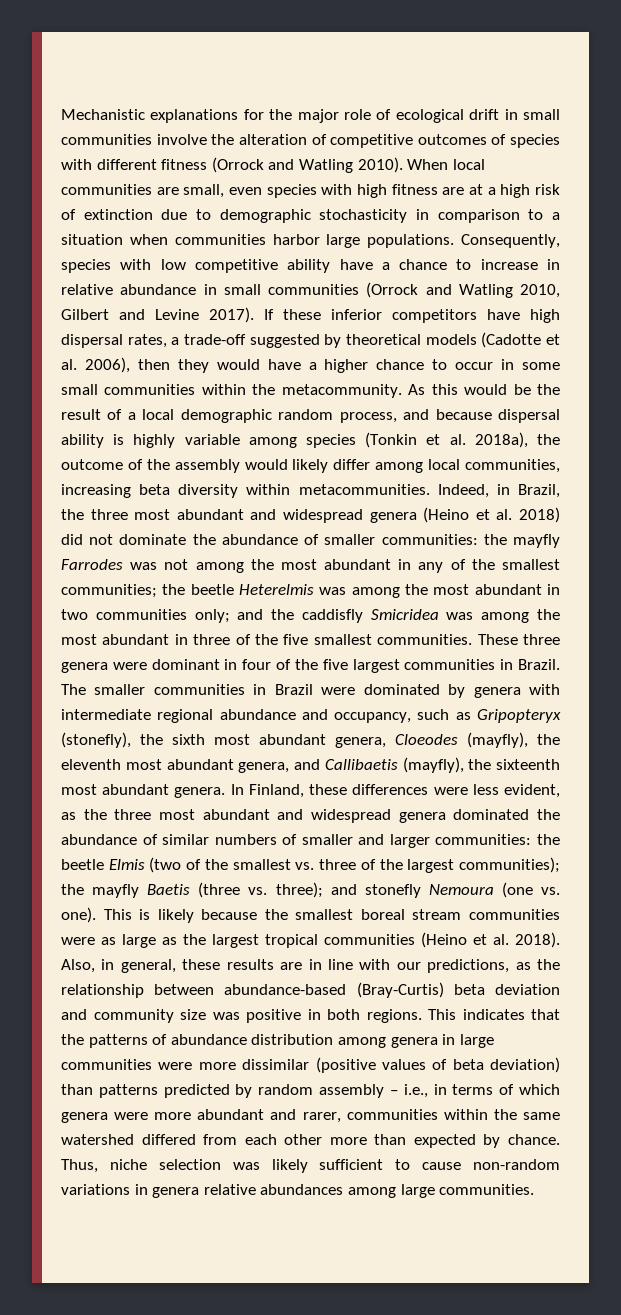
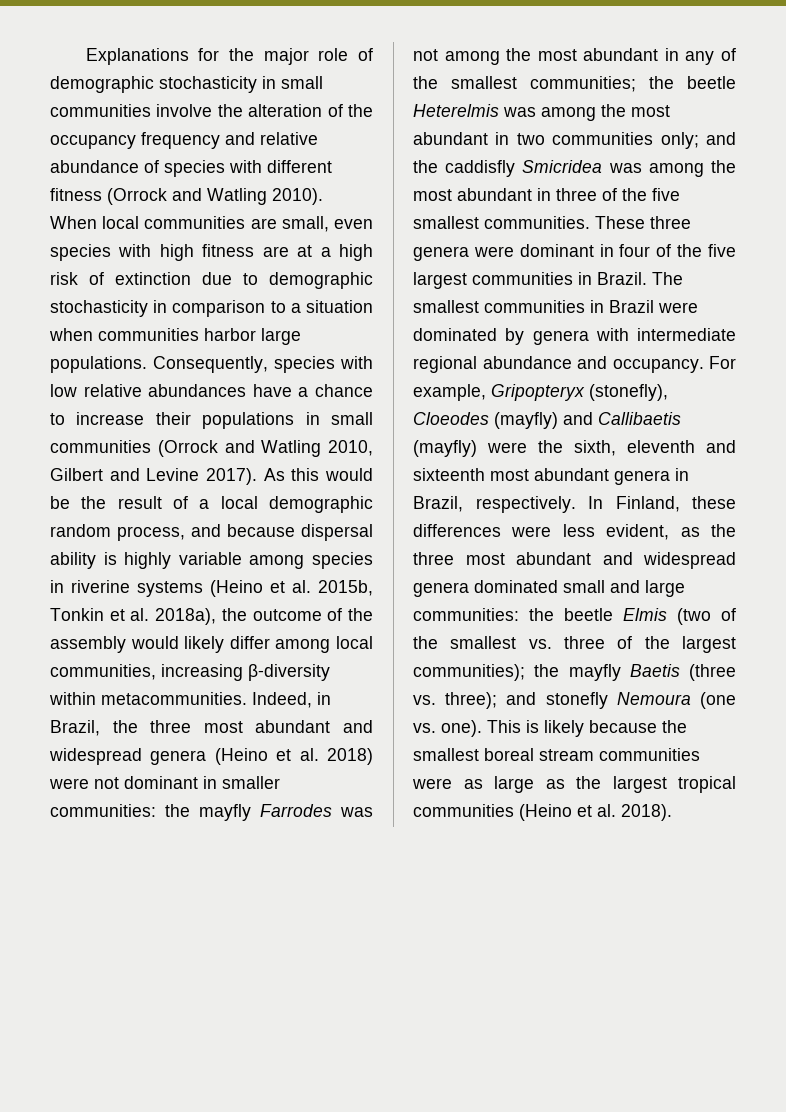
[61,109,239,123] Mechanistic explanations -> [85,48,189,65] Explanations
[395,109,500,123] ecological drift -> [50,76,257,93] demographic stochasticity
[330,134,487,148] competitive outcomes -> [348,104,373,117] [50,132,318,149] [50,160,139,173] the occupancy frequency and relative abundance
[194,259,331,273] competitive ability -> [83,384,247,397] relative abundances
[547,259,560,270] [61,284,197,295] in relative abundance -> [155,412,295,429] their populations
[264,309,560,323] [61,332,560,348] [61,357,560,373] [61,384,402,398] If these inferior competitors have high dispersal rates, a trade-off suggested by theoretical models (Cadotte et al. 2006), then they would have a higher chance to occur in some small communities within the metacommunity. -> (257, 476) none
[365,432,418,448] (Tonkin -> [50,580,373,597] [50,608,104,621] in riverine systems (Heino et al. 2015b, Tonkin
[139,484,239,498] beta diversity -> [248,664,330,681] β-diversity
[61,534,320,545] did not dominate the abundance of -> [49,776,217,789] were not dominant in
[94,684,146,695] smaller -> [413,300,479,313] smallest
[334,709,561,723] [61,732,560,748] [61,757,560,773] [61,784,226,798] occupancy, such as Gripopteryx (stonefly), the sixth most abundant genera, Cloeodes (mayfly), the eleventh most abundant genera, and Callibaetis (mayfly), the sixteenth most abundant genera. -> [612,356,736,373] [413,384,668,401] [413,412,681,429] [413,440,736,457] [413,468,689,485] [413,496,576,513] occupancy. For example, Gripopteryx (stonefly), Cloeodes (mayfly) and Callibaetis (mayfly) were the sixth, eleventh and sixteenth most abundant genera in Brazil, respectively.
[537,809,560,820] [61,834,430,848] the abundance of similar numbers of smaller and larger -> [563,580,685,597] small and large
[61,959,561,973] [61,982,560,998] [61,1009,560,1023] [61,1034,494,1048] [61,1057,560,1073] [61,1084,560,1098] [61,1109,560,1123] [61,1134,560,1148] [61,1159,560,1173] [61,1184,535,1198] Also, in general, these results are in line with our predictions, as the relationship between abundance-based (Bray-Curtis) beta deviation and community size was positive in both regions. This indicates that the patterns of abundance distribution among genera in large communities were more dissimilar (positive values of beta deviation) than patterns predicted by random assembly – i.e., in terms of which genera were more abundant and rarer, communities within the same watershed differed from each other more than expected by chance. Thus, niche selection was likely sufficient to cause non-random variations in genera relative abundances among large communities. -> (672, 812) none

